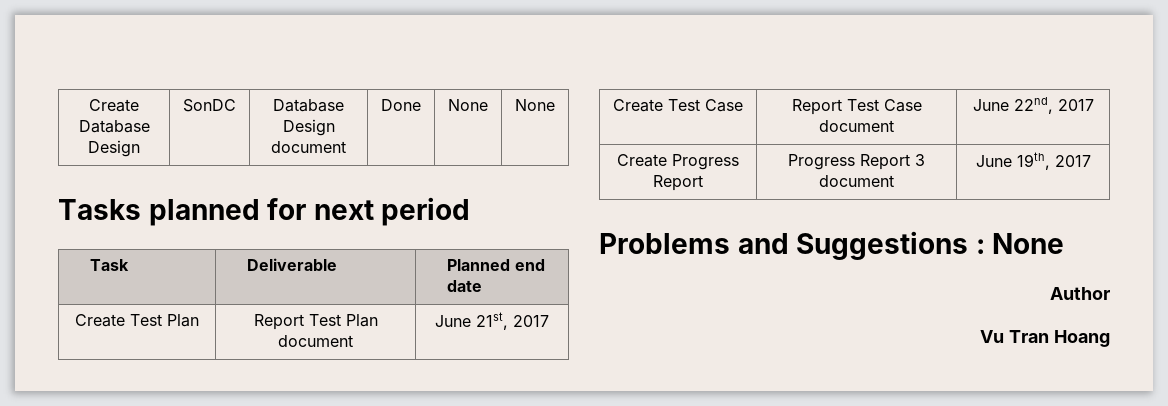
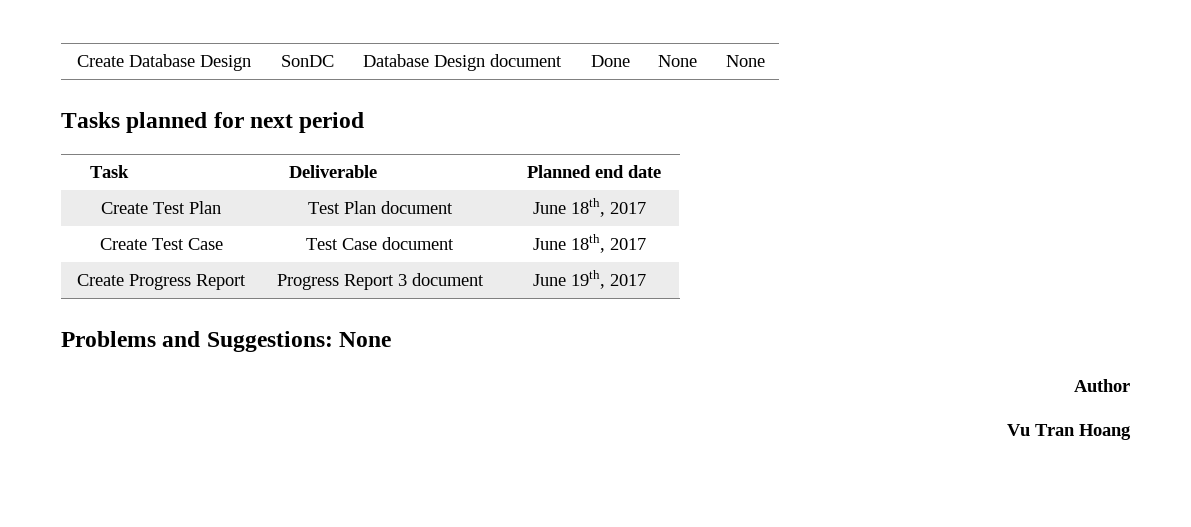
[253,314,304,330] Report -> (221, 207) none
[476,312,508,330] 21st, -> [570,198,605,217] 18th,
[791,99,842,115] Report -> (223, 244) none
[1013,97,1053,114] 22nd, -> [570,234,605,253] 18th,
[796,231,985,260] Suggestions : -> [206,331,333,352] Suggestions:

